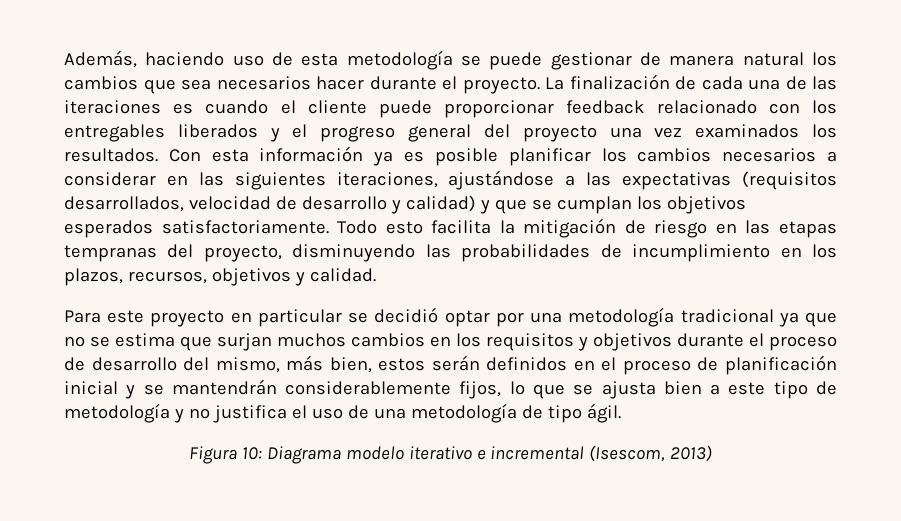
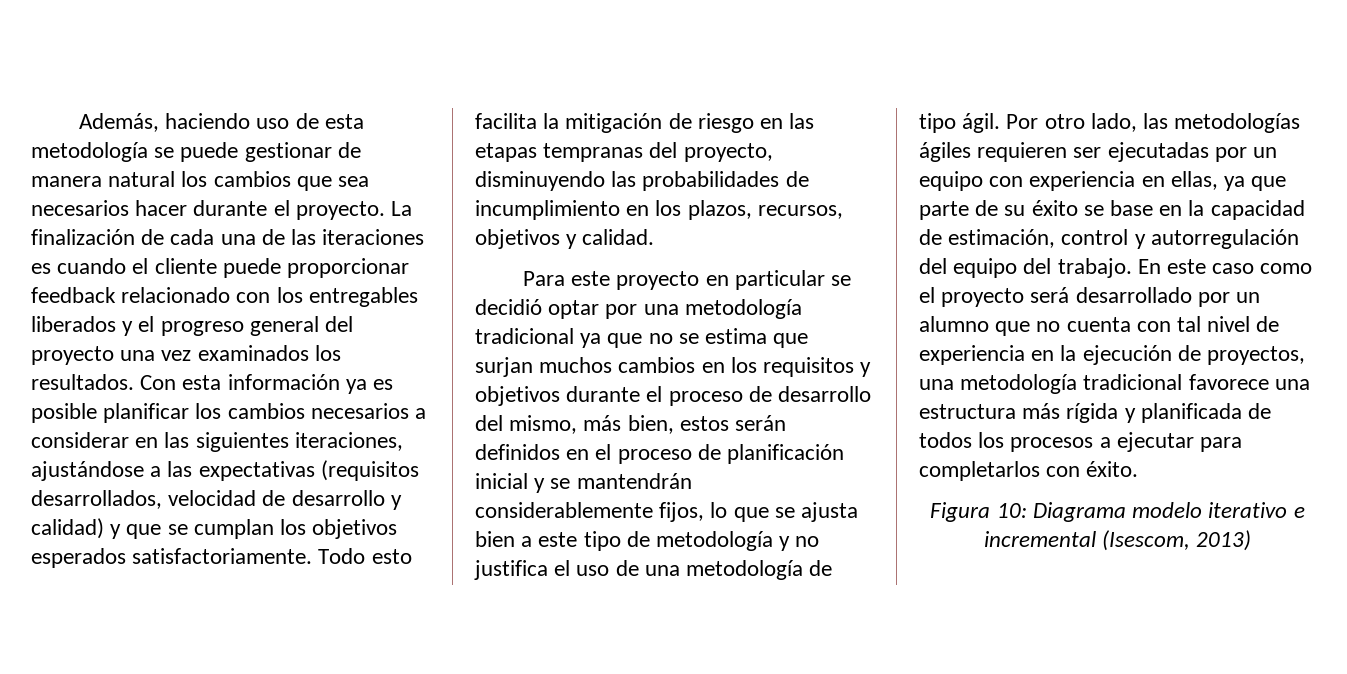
(621, 413) none -> [1006,113,1301,133] [919,142,1278,162] [919,171,1287,191] [919,200,1305,220] [919,229,1299,249] [919,258,1313,278] [919,287,1261,307] [919,316,1280,336] [919,345,1306,365] [919,374,1310,394] [919,403,1272,423] [919,432,1243,452] [919,461,1139,481] Por otro lado, las metodologías ágiles requieren ser ejecutadas por un equipo con experiencia en ellas, ya que parte de su éxito se base en la capacidad de estimación, control y autorregulación del equipo del trabajo. En este caso como el proyecto será desarrollado por un alumno que no cuenta con tal nivel de experiencia en la ejecución de proyectos, una metodología tradicional favorece una estructura más rígida y planificada de todos los procesos a ejecutar para completarlos con éxito.

